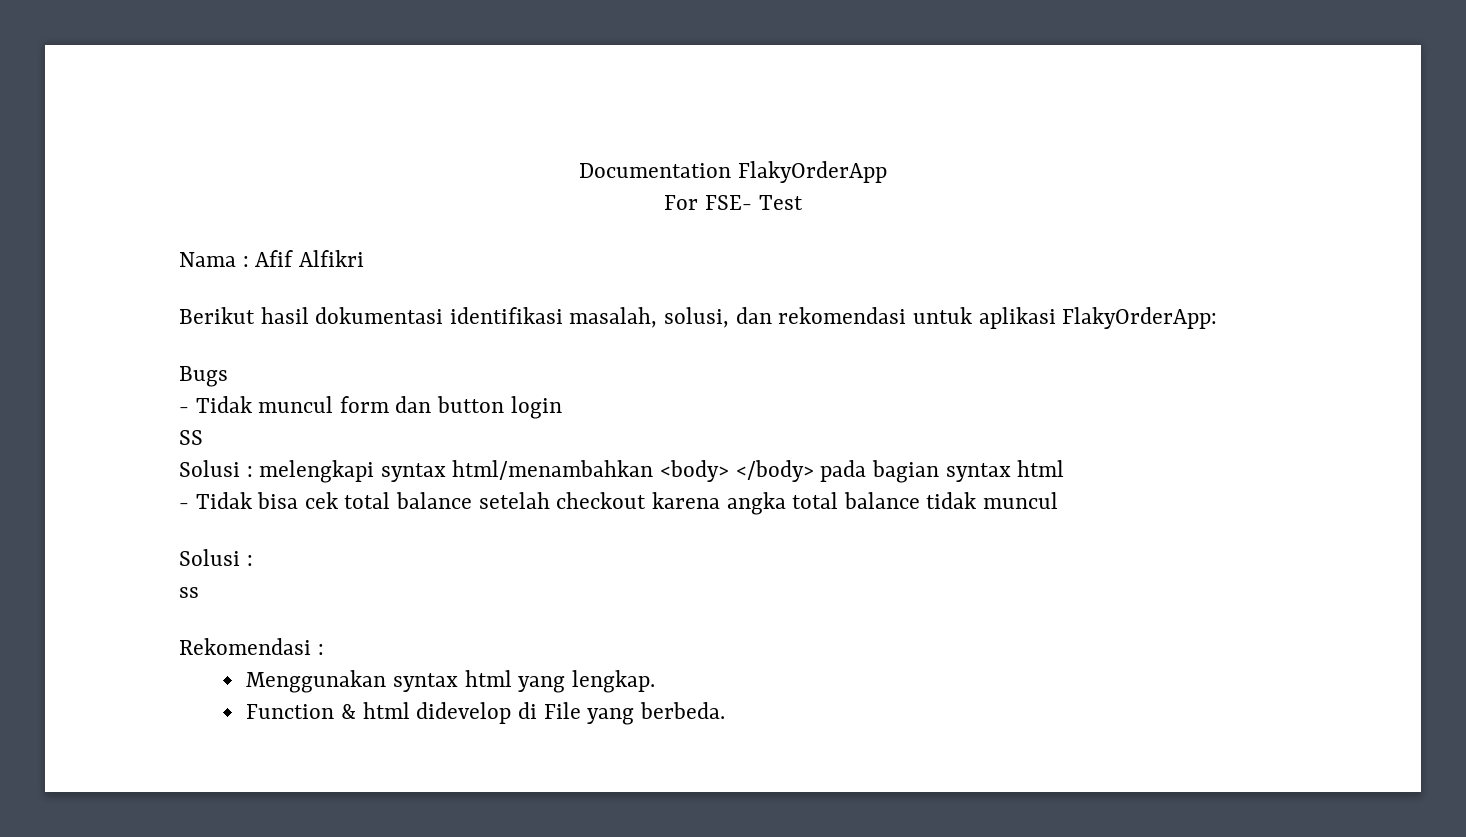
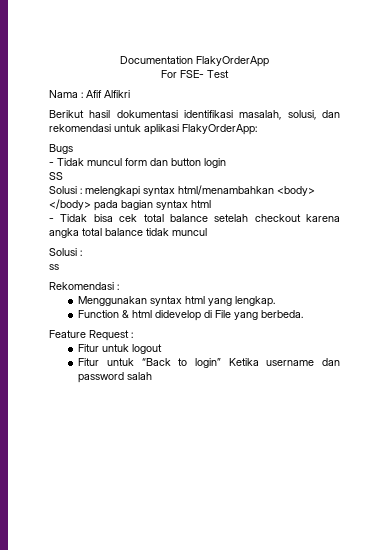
(725, 710) none -> [49,330,133,341] [78,344,163,354] [78,358,340,368] [78,372,153,383] // Feature Request : // Fitur untuk logout // Fitur untuk “Back to login” Ketika username dan password salah

